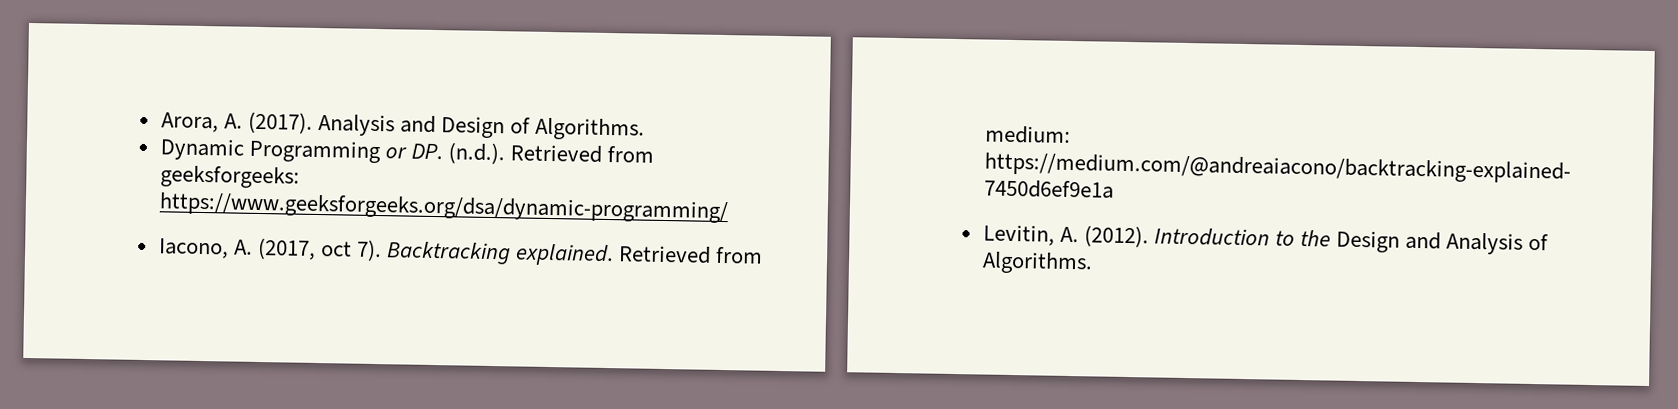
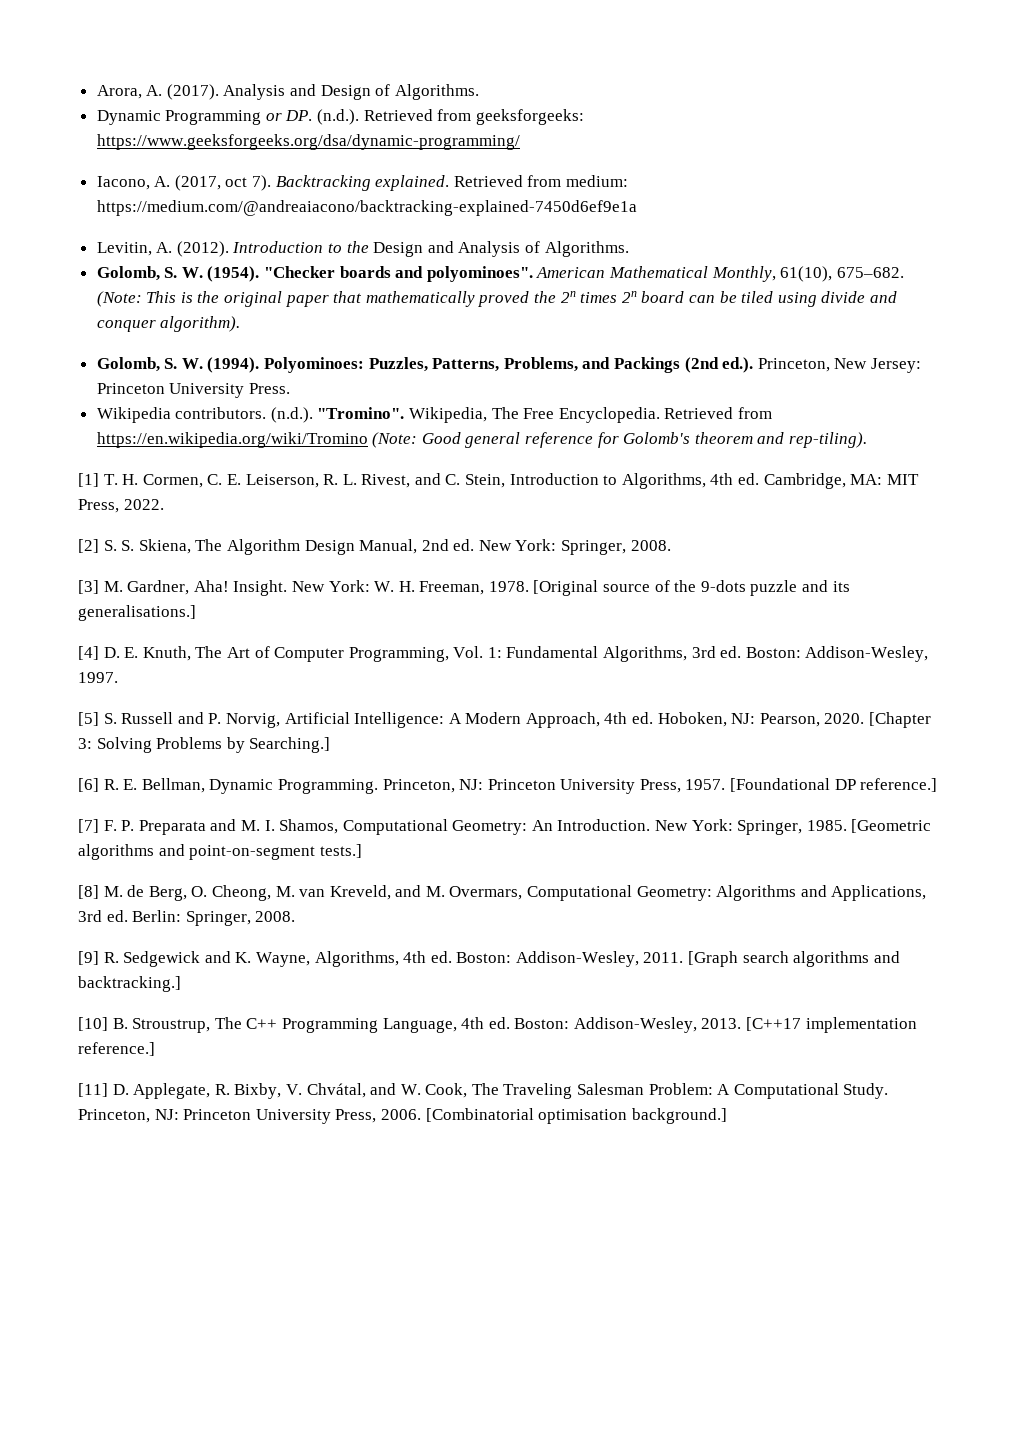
(1093, 263) none -> [96,266,904,282] [96,291,897,307] [96,316,241,332] [96,357,921,373] [96,383,290,398] [96,407,773,423] [96,432,868,448] [78,473,919,489] [78,499,164,513] [78,539,671,555] [78,580,850,596] [78,605,196,621] [78,646,929,662] [78,672,118,683] [78,712,932,728] [78,737,331,753] [78,778,938,794] [78,819,932,835] [78,844,362,860] [78,885,927,901] [78,910,296,926] [78,951,900,967] [78,976,181,992] [78,1017,917,1033] [78,1042,155,1056] [78,1083,889,1099] [78,1108,727,1124] // Golomb, S. W. (1954). "Checker boards and polyominoes". American Mathematical Monthly, 61(10), 675–682. (Note: This is the original paper that mathematically proved the 2n times 2n board can be tiled using divide and conquer algorithm). // Golomb, S. W. (1994). Polyominoes: Puzzles, Patterns, Problems, and Packings (2nd ed.). Princeton, New Jersey: Princeton University Press. // Wikipedia contributors. (n.d.). "Tromino". Wikipedia, The Free Encyclopedia. Retrieved from https://en.wikipedia.org/wiki/Tromino (Note: Good general reference for Golomb's theorem and rep-tiling). // [1] T. H. Cormen, C. E. Leiserson, R. L. Rivest, and C. Stein, Introduction to Algorithms, 4th ed. Cambridge, MA: MIT Press, 2022. // [2] S. S. Skiena, The Algorithm Design Manual, 2nd ed. New York: Springer, 2008. // [3] M. Gardner, Aha! Insight. New York: W. H. Freeman, 1978. [Original source of the 9-dots puzzle and its generalisations.] // [4] D. E. Knuth, The Art of Computer Programming, Vol. 1: Fundamental Algorithms, 3rd ed. Boston: Addison-Wesley, 1997. // [5] S. Russell and P. Norvig, Artificial Intelligence: A Modern Approach, 4th ed. Hoboken, NJ: Pearson, 2020. [Chapter 3: Solving Problems by Searching.] // [6] R. E. Bellman, Dynamic Programming. Princeton, NJ: Princeton University Press, 1957. [Foundational DP reference.] // [7] F. P. Preparata and M. I. Shamos, Computational Geometry: An Introduction. New York: Springer, 1985. [Geometric algorithms and point-on-segment tests.] // [8] M. de Berg, O. Cheong, M. van Kreveld, and M. Overmars, Computational Geometry: Algorithms and Applications, 3rd ed. Berlin: Springer, 2008. // [9] R. Sedgewick and K. Wayne, Algorithms, 4th ed. Boston: Addison-Wesley, 2011. [Graph search algorithms and backtracking.] // [10] B. Stroustrup, The C++ Programming Language, 4th ed. Boston: Addison-Wesley, 2013. [C++17 implementation reference.] // [11] D. Applegate, R. Bixby, V. Chvátal, and W. Cook, The Traveling Salesman Problem: A Computational Study. Princeton, NJ: Princeton University Press, 2006. [Combinatorial optimisation background.]

